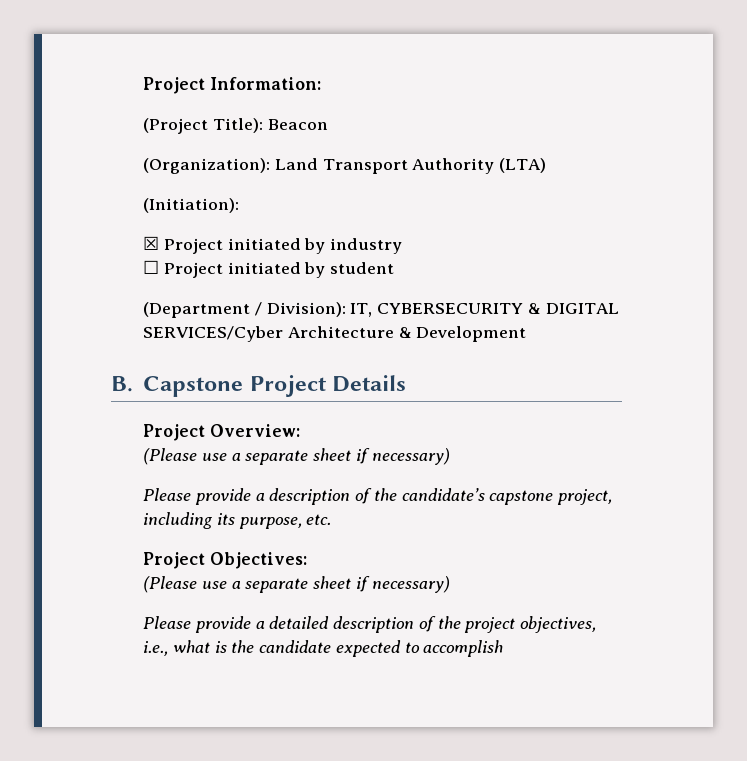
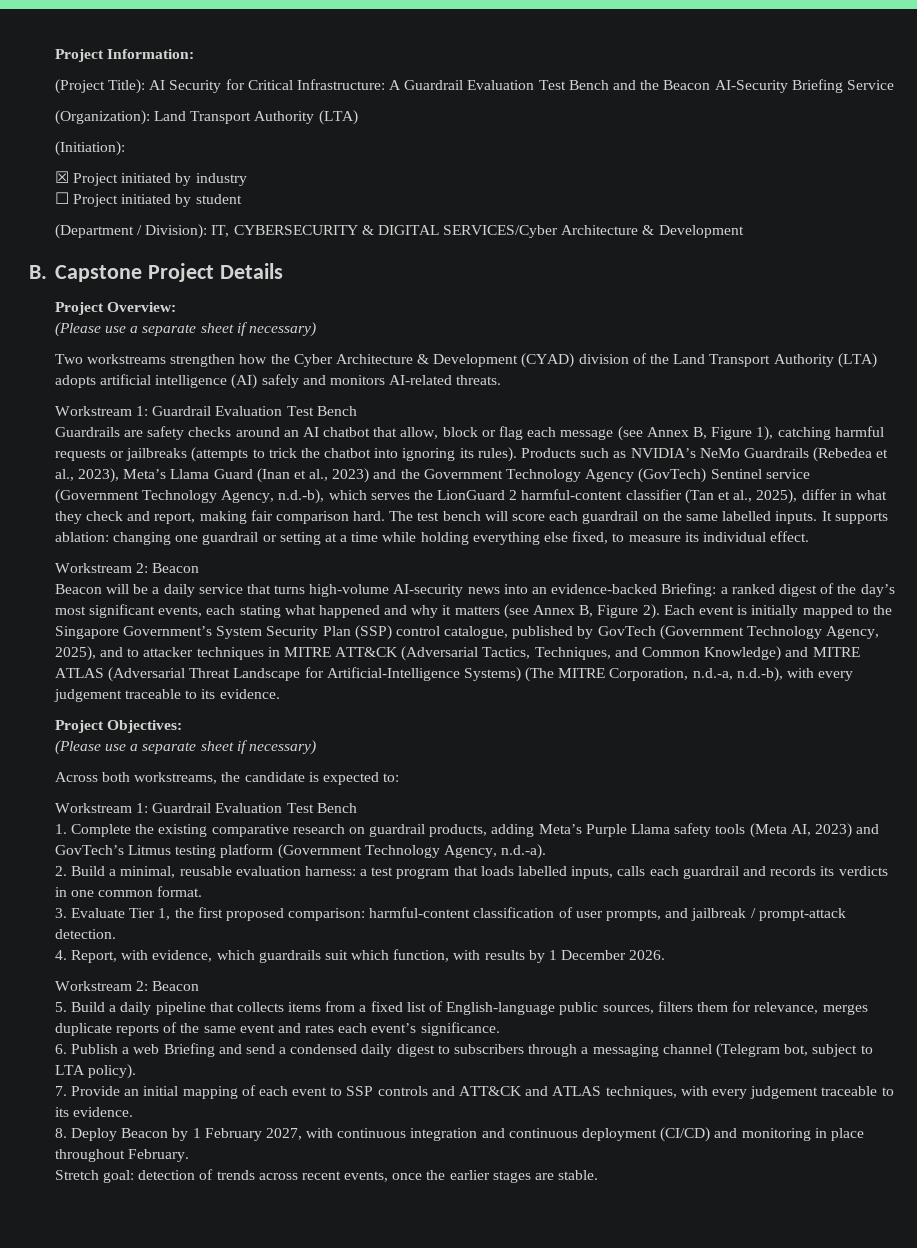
[267,119,328,130] Beacon -> [149,79,894,93] AI Security for Critical Infrastructure: A Guardrail Evaluation Test Bench and the Beacon AI-Security Briefing Service
[143,488,613,505] [143,512,332,529] Please provide a description of the candidate’s capstone project, including its purpose, etc. -> [54,353,877,368] [54,374,502,389] [54,406,357,416] [54,426,884,441] [54,447,889,462] [54,468,810,483] [54,489,887,504] [54,510,888,524] [54,531,810,545] [54,563,200,573] [54,583,895,597] [54,604,892,619] [54,625,880,640] [54,646,860,661] [54,667,854,682] [53,689,280,702] Two workstreams strengthen how the Cyber Architecture & Development (CYAD) division of the Land Transport Authority (LTA) adopts artificial intelligence (AI) safely and monitors AI-related threats. // Workstream 1: Guardrail Evaluation Test Bench // Guardrails are safety checks around an AI chatbot that allow, block or flag each message (see Annex B, Figure 1), catching harmful requests or jailbreaks (attempts to trick the chatbot into ignoring its rules). Products such as NVIDIA’s NeMo Guardrails (Rebedea et al., 2023), Meta’s Llama Guard (Inan et al., 2023) and the Government Technology Agency (GovTech) Sentinel service (Government Technology Agency, n.d.-b), which serves the LionGuard 2 harmful-content classifier (Tan et al., 2025), differ in what they check and report, making fair comparison hard. The test bench will score each guardrail on the same labelled inputs. It supports ablation: changing one guardrail or setting at a time while holding everything else fixed, to measure its individual effect. // Workstream 2: Beacon // Beacon will be a daily service that turns high-volume AI-security news into an evidence-backed Briefing: a ranked digest of the day’s most significant events, each stating what happened and why it matters (see Annex B, Figure 2). Each event is initially mapped to the Singapore Government’s System Security Plan (SSP) control catalogue, published by GovTech (Government Technology Agency, 2025), and to attacker techniques in MITRE ATT&CK (Adversarial Tactics, Techniques, and Common Knowledge) and MITRE ATLAS (Adversarial Threat Landscape for Artificial-Intelligence Systems) (The MITRE Corporation, n.d.-a, n.d.-b), with every judgement traceable to its evidence.
[143,616,597,633] [143,640,504,657] Please provide a detailed description of the project objectives, i.e., what is the candidate expected to accomplish -> [54,772,400,785] [54,803,357,813] [54,823,880,838] [54,844,547,859] [54,866,888,879] [54,886,203,897] [54,907,846,921] [54,929,116,939] [54,949,666,963] [54,981,200,991] [54,1001,868,1015] [54,1022,500,1036] [54,1043,873,1058] [54,1064,136,1079] [54,1085,894,1099] [54,1107,133,1117] [54,1127,864,1142] [54,1149,189,1162] [54,1169,599,1183] Across both workstreams, the candidate is expected to: // Workstream 1: Guardrail Evaluation Test Bench // 1. Complete the existing comparative research on guardrail products, adding Meta’s Purple Llama safety tools (Meta AI, 2023) and GovTech’s Litmus testing platform (Government Technology Agency, n.d.-a). // 2. Build a minimal, reusable evaluation harness: a test program that loads labelled inputs, calls each guardrail and records its verdicts in one common format. // 3. Evaluate Tier 1, the first proposed comparison: harmful-content classification of user prompts, and jailbreak / prompt-attack detection. // 4. Report, with evidence, which guardrails suit which function, with results by 1 December 2026. // Workstream 2: Beacon // 5. Build a daily pipeline that collects items from a fixed list of English-language public sources, filters them for relevance, merges duplicate reports of the same event and rates each event’s significance. // 6. Publish a web Briefing and send a condensed daily digest to subscribers through a messaging channel (Telegram bot, subject to LTA policy). // 7. Provide an initial mapping of each event to SSP controls and ATT&CK and ATLAS techniques, with every judgement traceable to its evidence. // 8. Deploy Beacon by 1 February 2027, with continuous integration and continuous deployment (CI/CD) and monitoring in place throughout February. // Stretch goal: detection of trends across recent events, once the earlier stages are stable.

